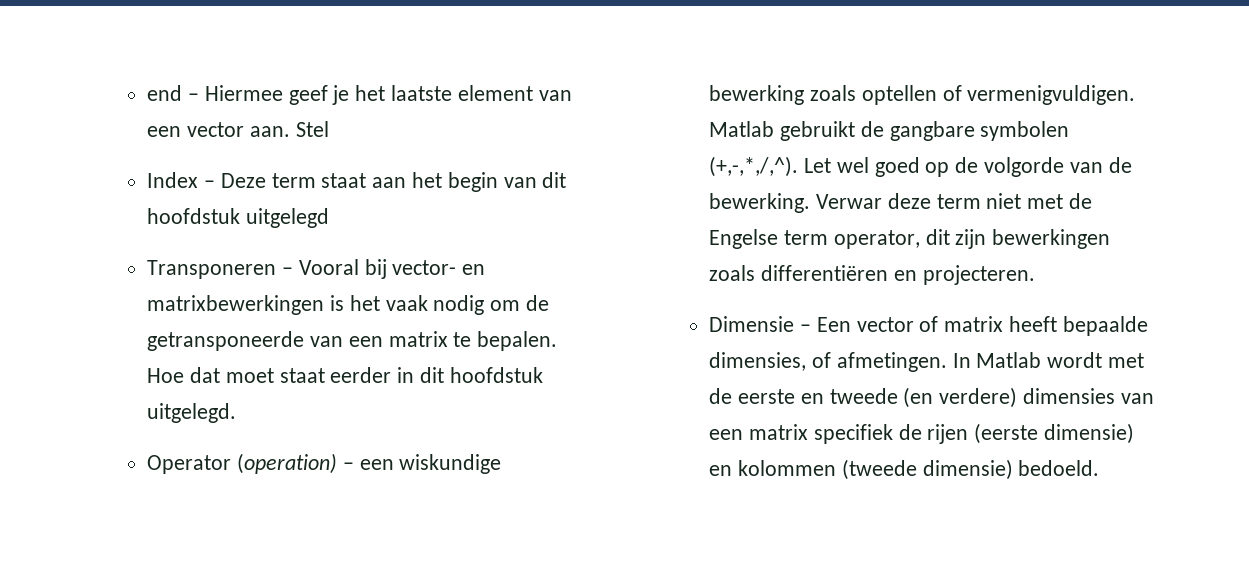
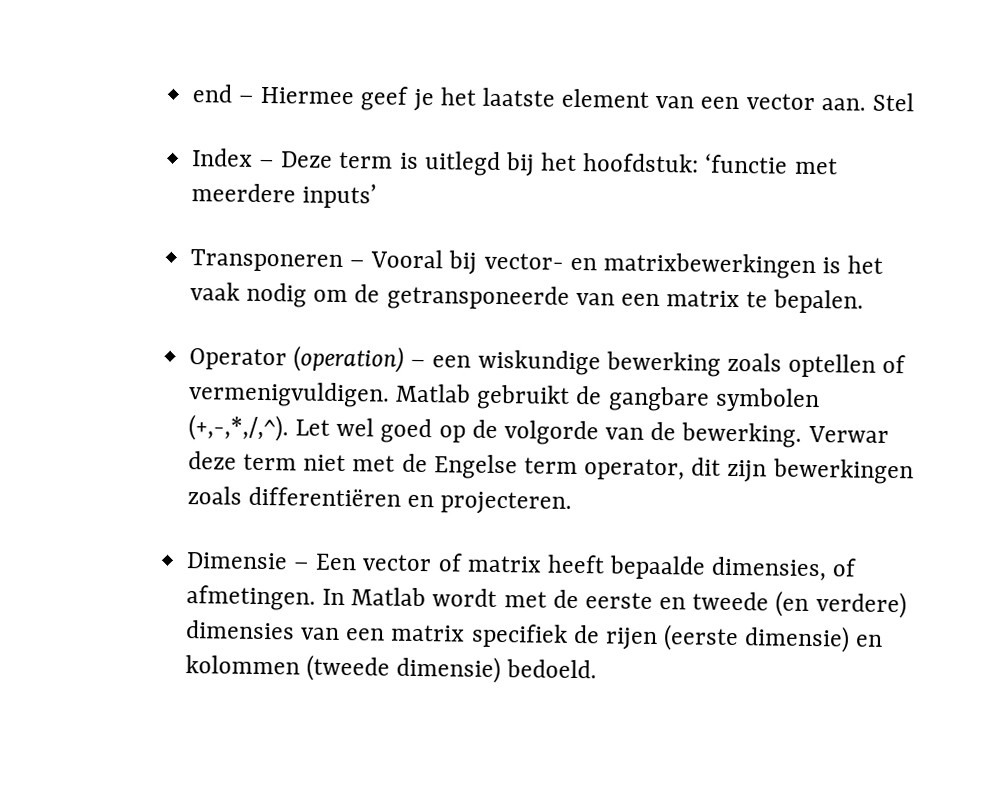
[321,172,567,192] [147,208,329,228] staat aan het begin van dit hoofdstuk uitgelegd -> [398,151,838,177] [190,183,378,209] is uitlegd bij het hoofdstuk: ‘functie met meerdere inputs’
[147,367,543,383] [147,403,237,423] Hoe dat moet staat eerder in dit hoofdstuk uitgelegd. -> (865, 301) none

